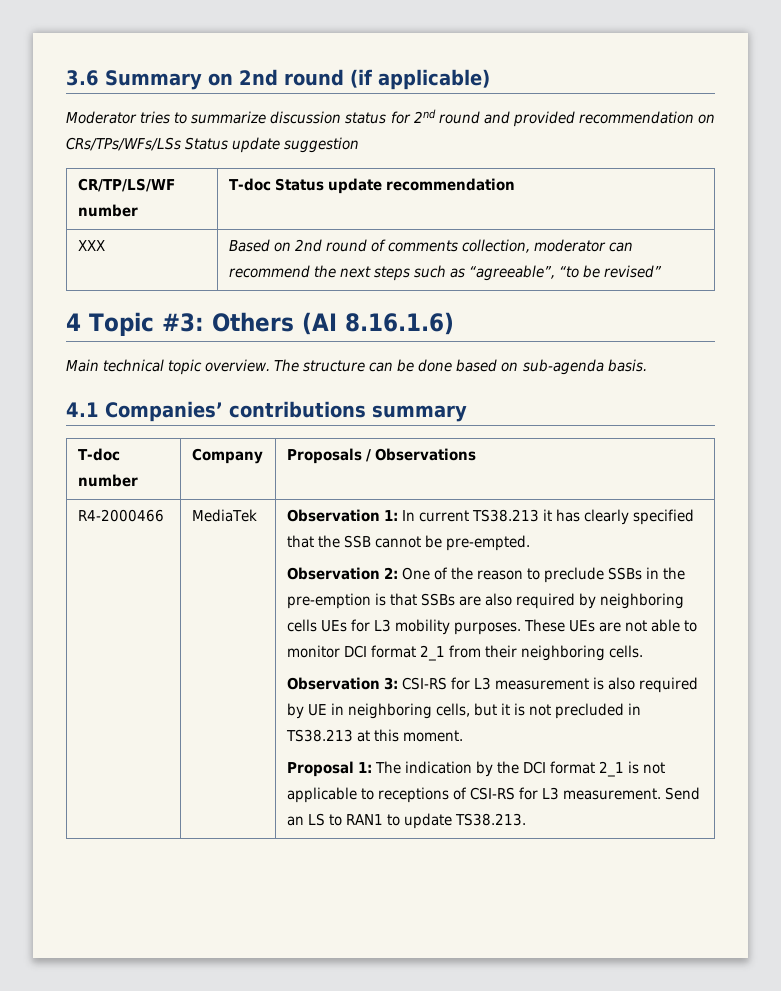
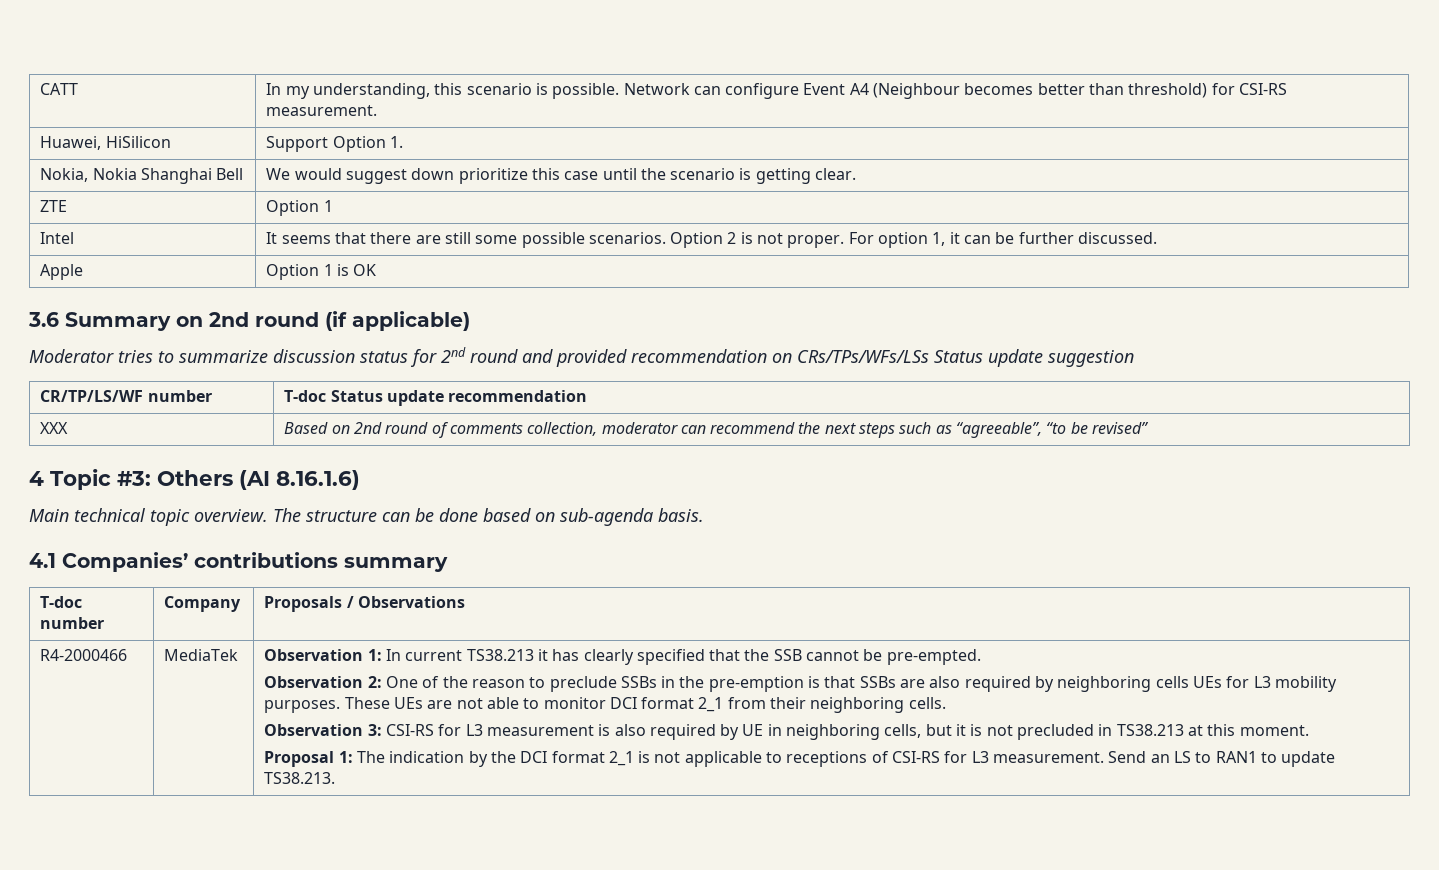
(66, 78) none -> [40,83,79,95] [266,83,1288,99] [266,105,378,116] [40,136,171,150] [266,136,403,152] [40,168,244,184] [266,168,857,184] [40,200,68,212] [266,200,333,216] [40,232,75,244] [266,232,1157,248] [40,264,84,280] [266,264,377,280] CATT | In my understanding, this scenario is possible. Network can configure Event A4 (Neighbour becomes better than threshold) for CSI-RS measurement. // Huawei, HiSilicon | Support Option 1. // Nokia, Nokia Shanghai Bell | We would suggest down prioritize this case until the scenario is getting clear. // ZTE | Option 1 // Intel | It seems that there are still some possible scenarios. Option 2 is not proper. For option 1, it can be further discussed. // Apple | Option 1 is OK //

